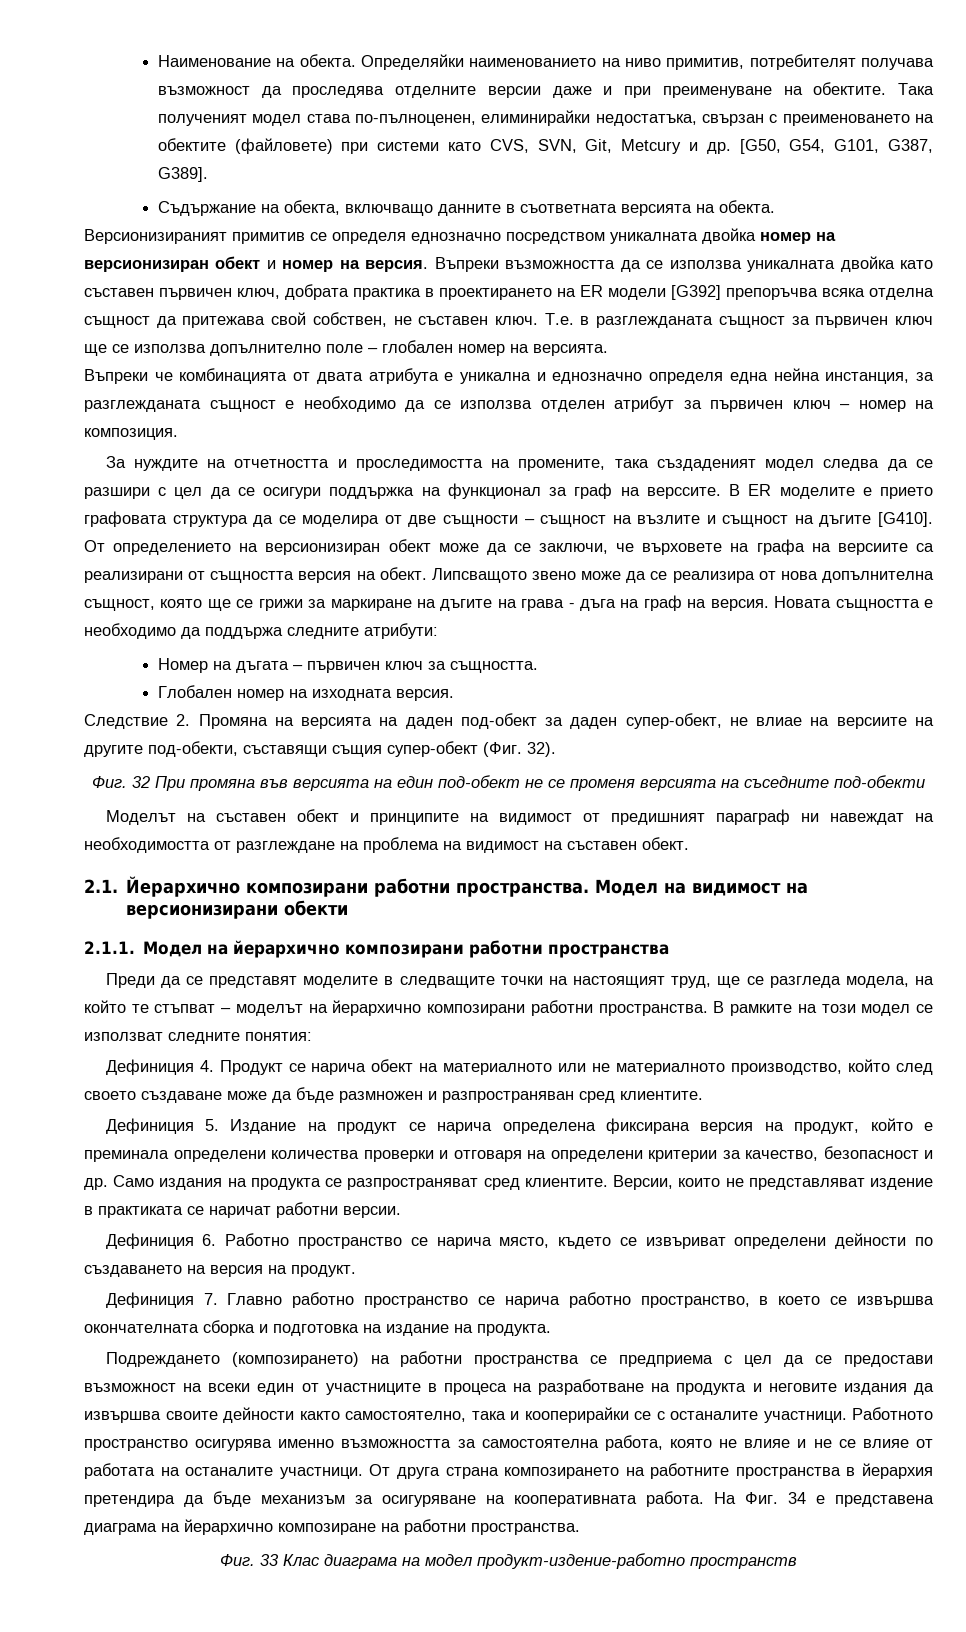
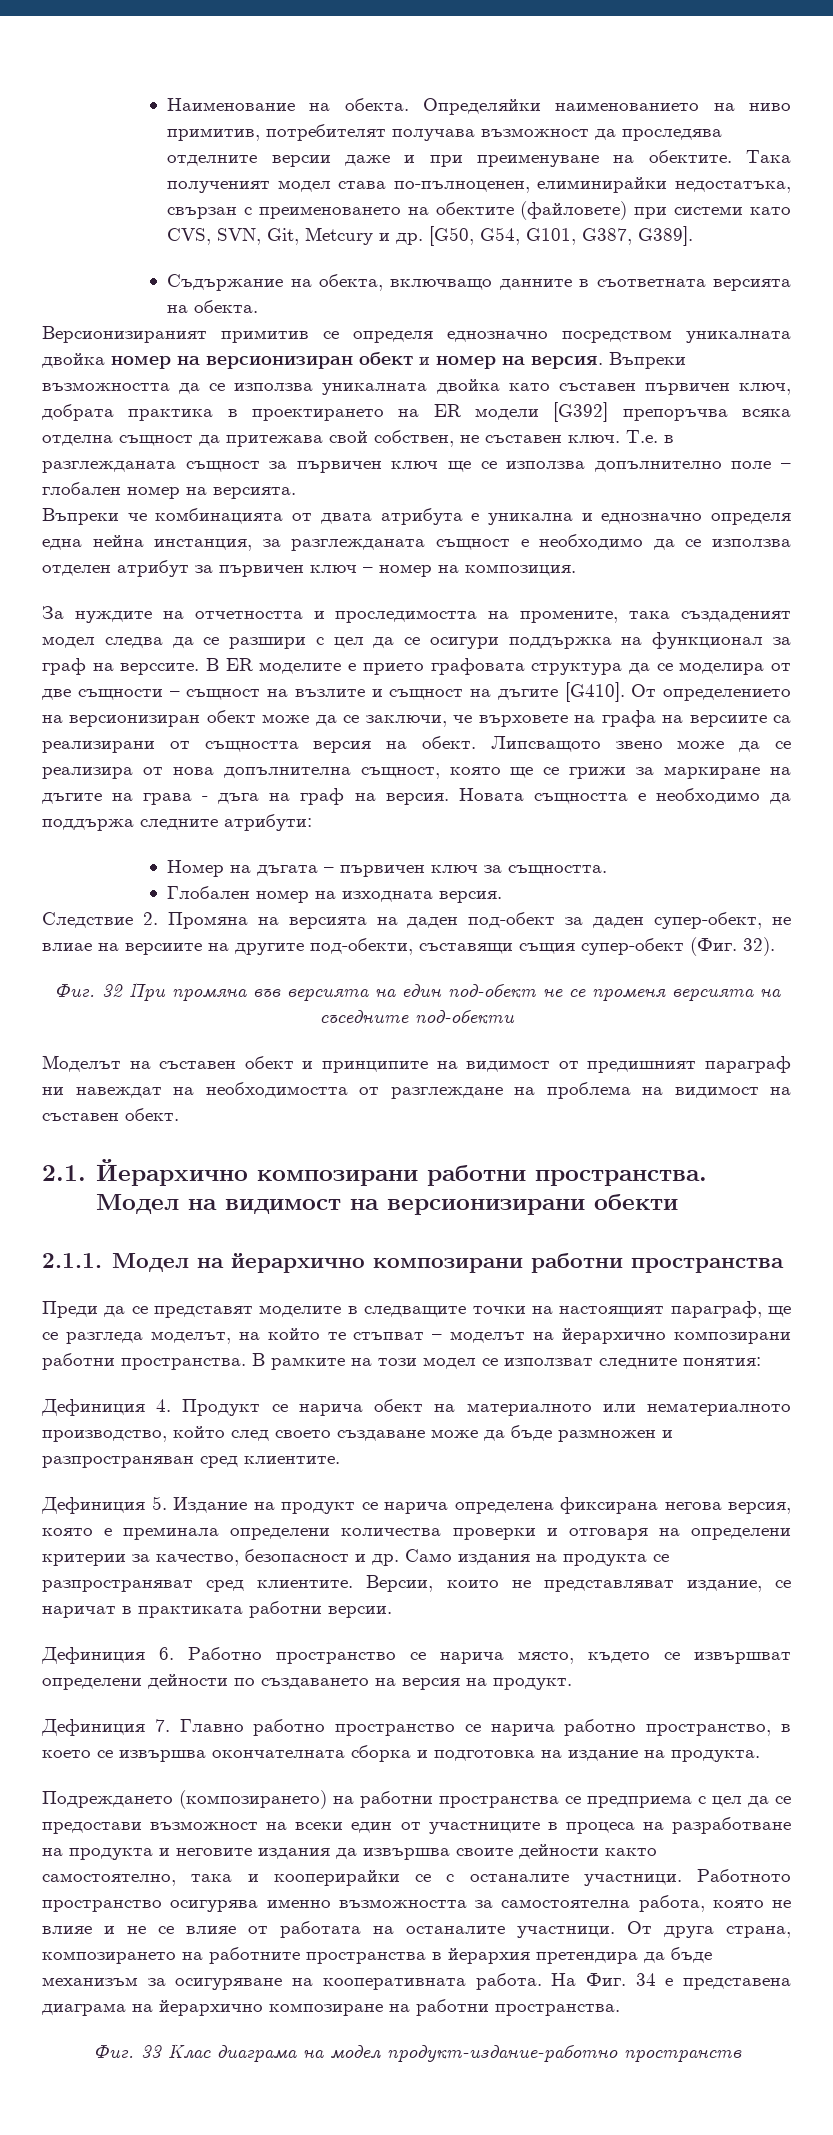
[671,976,712,988] труд, -> [670,1301,762,1318] параграф,
[845,976,909,988] модела, -> [150,1331,231,1344] моделът,
[592,1063,726,1075] не материалното -> [647,1403,791,1416] нематериалното
[700,1118,913,1134] версия на продукт, който -> [664,1502,791,1514] [42,1528,93,1536] негова версия, която
[870,1178,934,1190] [84,1206,271,1218] издение в практиката се наричат -> [686,1580,791,1592] [42,1606,243,1618] издание, се наричат в практиката
[645,1237,726,1249] извъриват -> [694,1652,791,1664] извършват
[445,1467,499,1479] страна -> [726,1926,791,1938] страна,
[477,1553,685,1569] продукт-издение-работно -> [386,2045,618,2063] продукт-издание-работно

